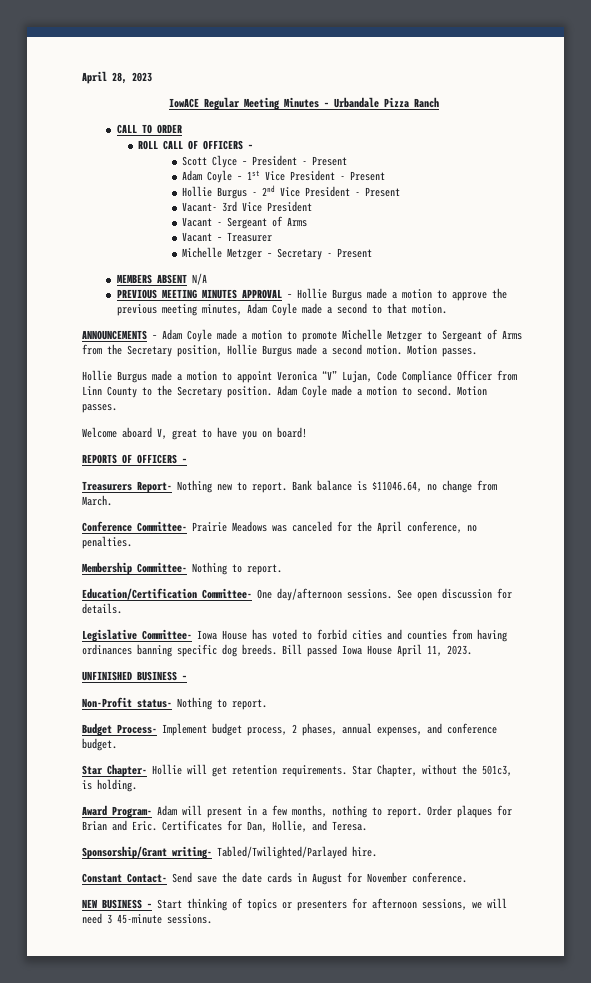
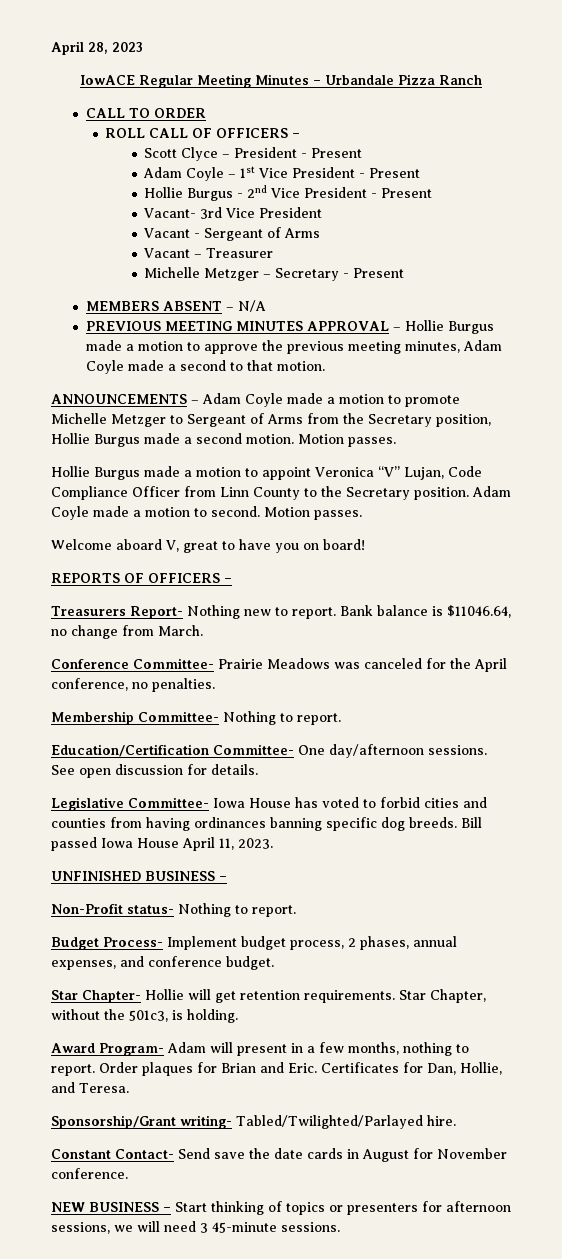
(187, 279) none -> [225,307,234,311] –

